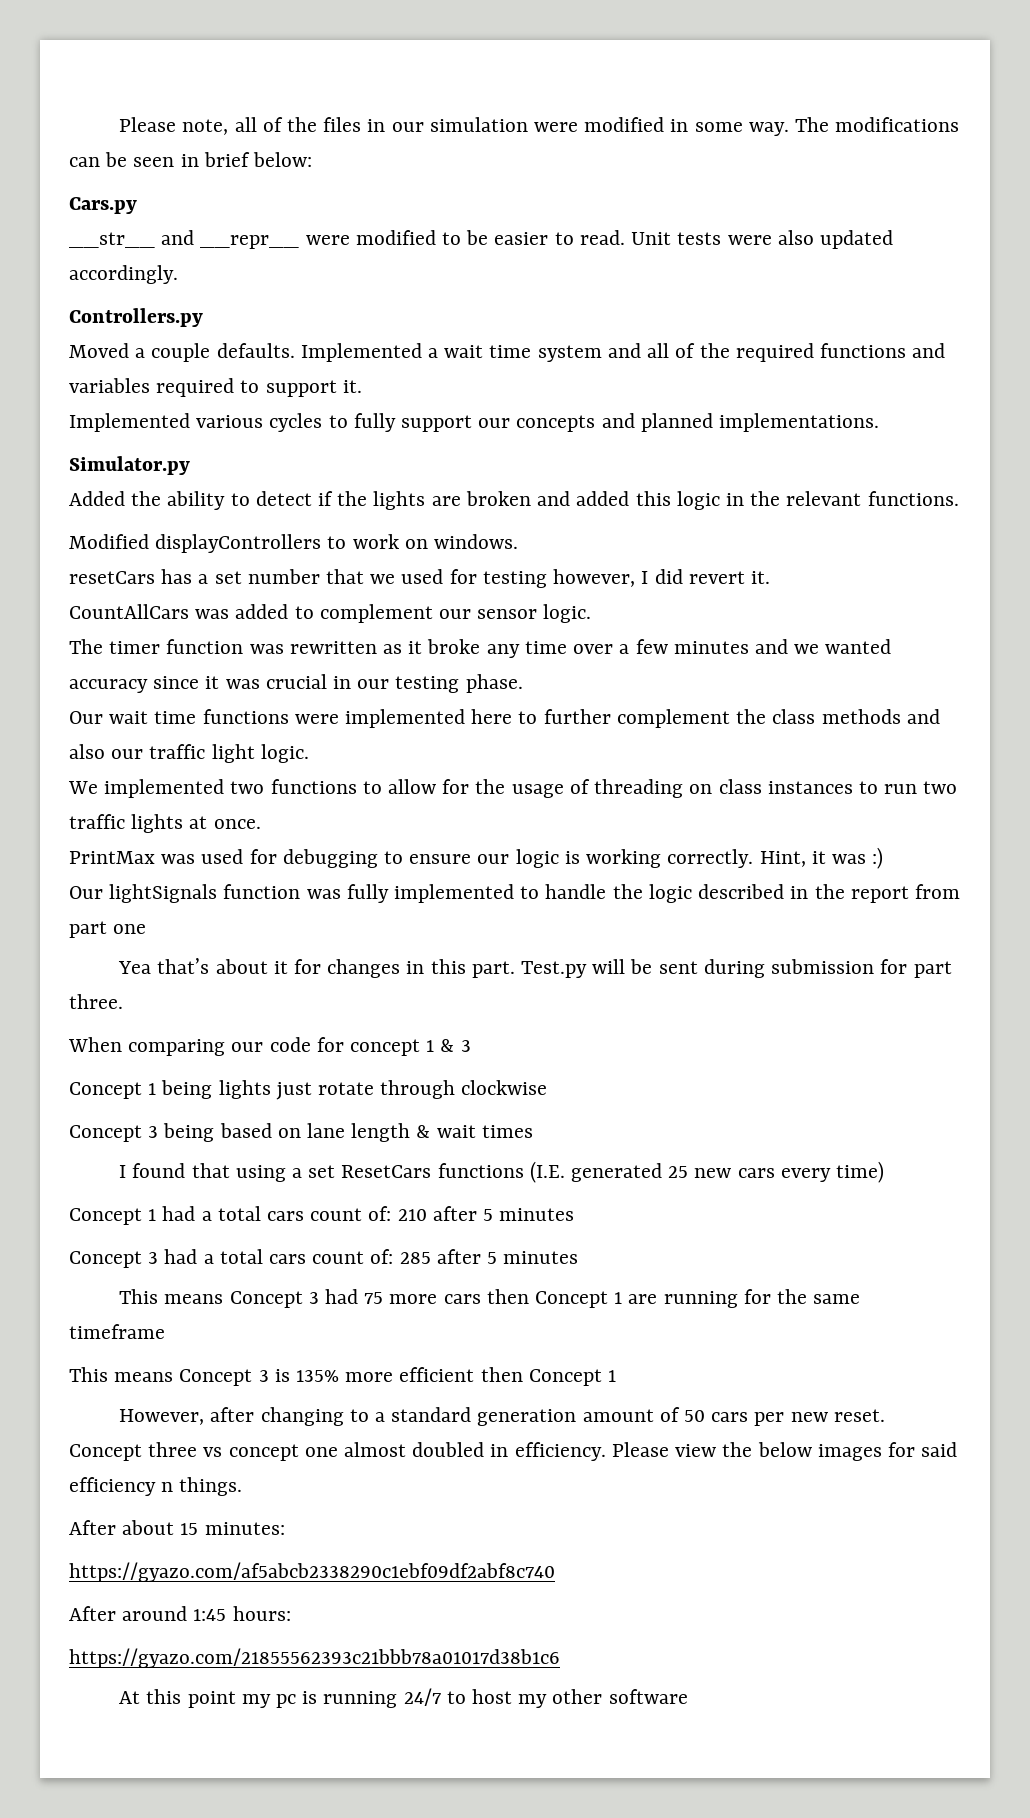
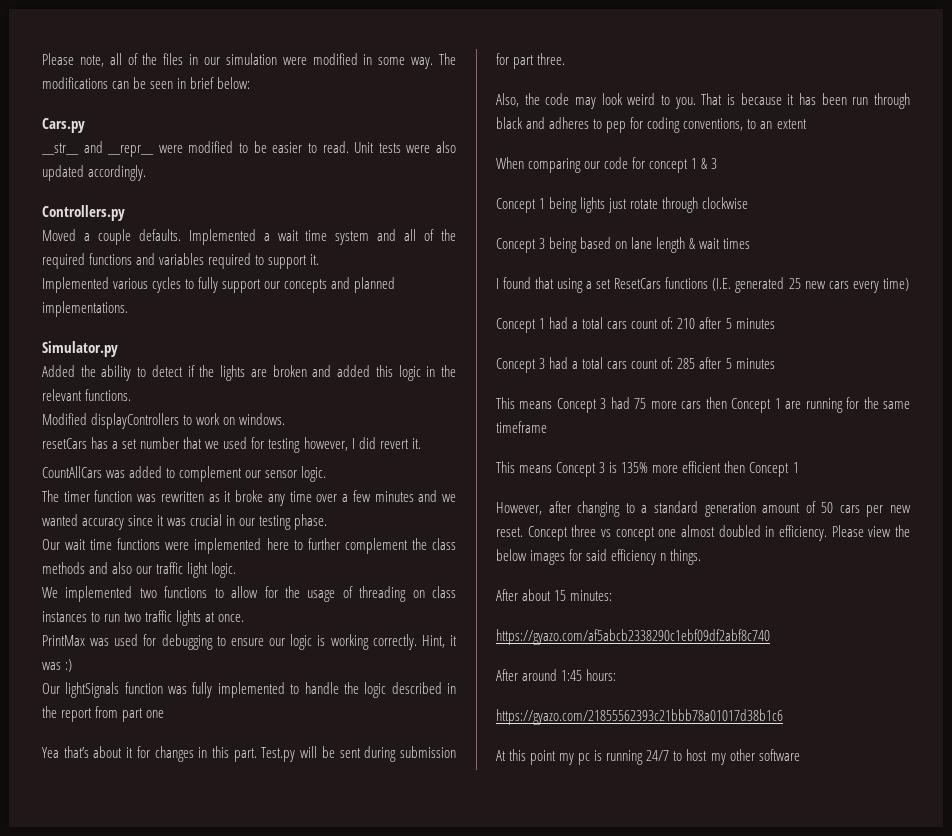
(123, 1001) none -> [496,93,910,109] [496,117,807,133] // Also, the code may look weird to you. That is because it has been run through black and adheres to pep for coding conventions, to an extent

